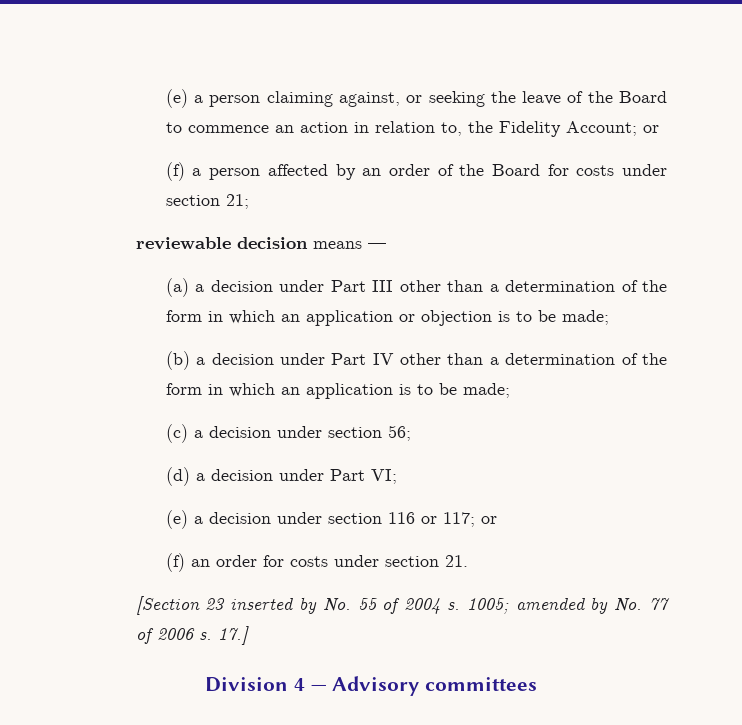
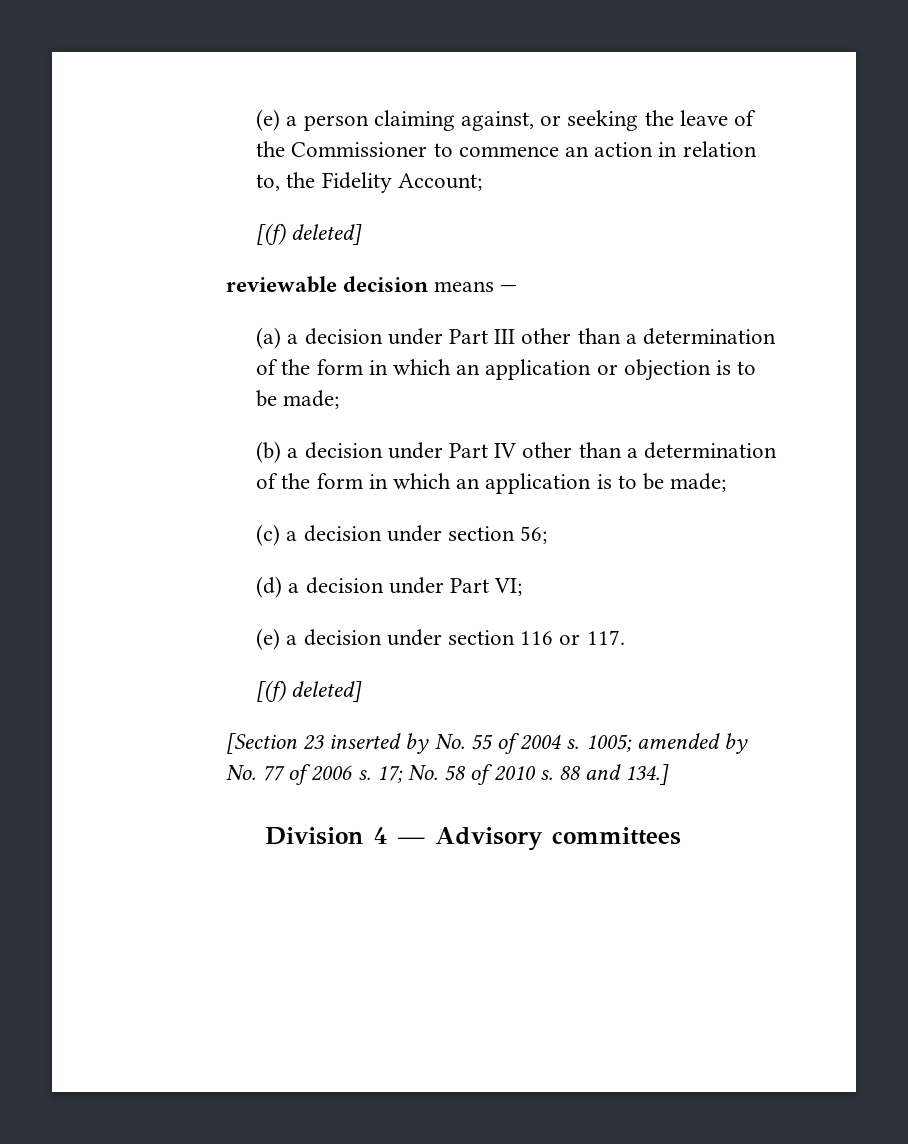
[619,91,668,103] Board -> [291,142,428,157] Commissioner
[642,125,659,133] [165,162,668,181] [165,194,249,209] or // (f) a person affected by an order of the Board for costs under section 21; -> [256,223,363,245] // [(f) deleted]
[442,512,497,527] [165,553,468,572] 117; or // (f) an order for costs under section 21. -> [586,630,625,645] [256,680,363,702] 117. // [(f) deleted]
[217,626,249,645] 17.] -> [376,764,670,785] 17; No. 58 of 2010 s. 88 and 134.]

